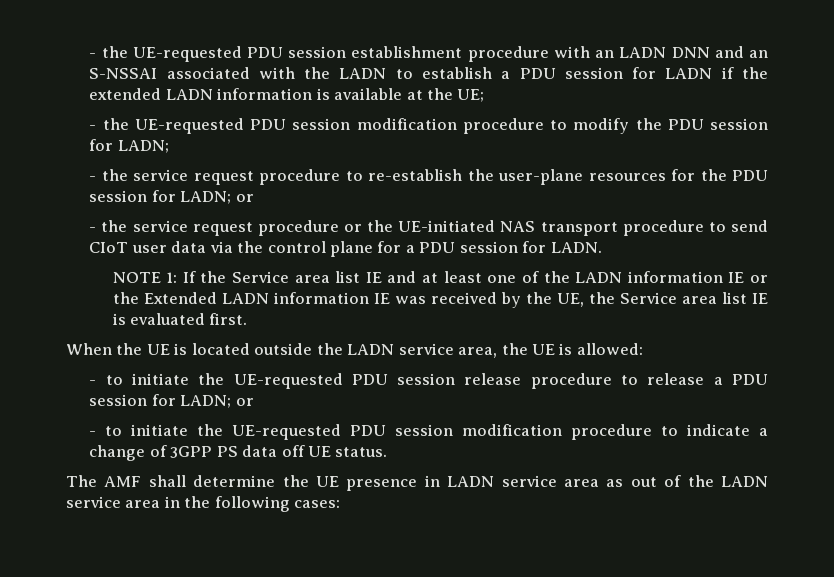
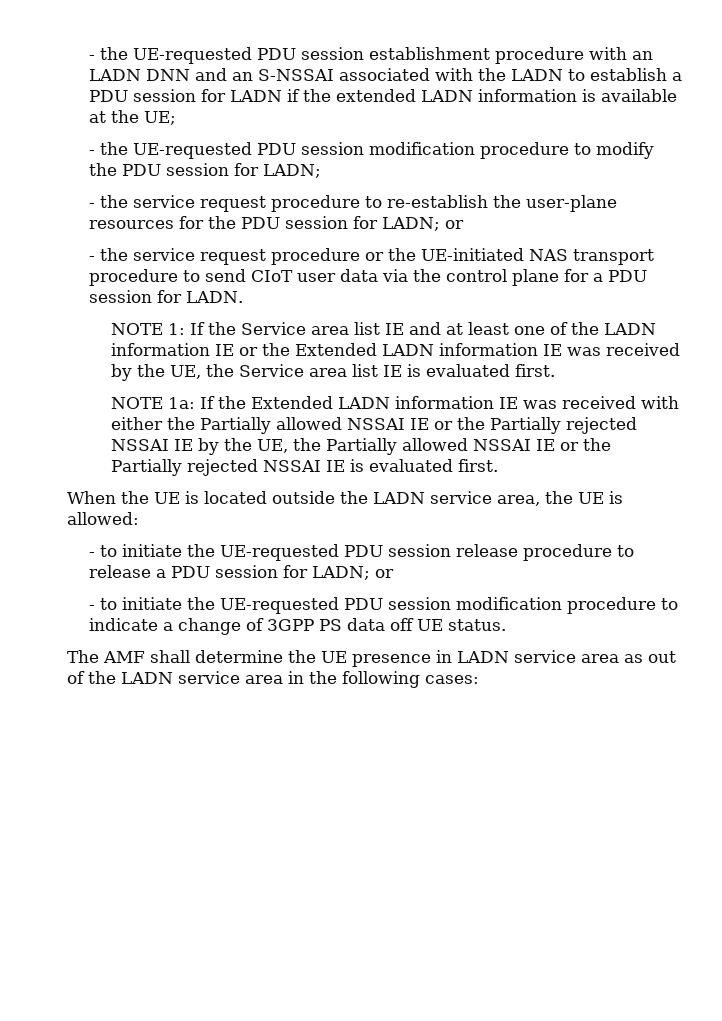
(248, 319) none -> [111,396,680,409] [111,417,638,434] [111,438,612,455] [111,459,499,476] // NOTE 1a: If the Extended LADN information IE was received with either the Partially allowed NSSAI IE or the Partially rejected NSSAI IE by the UE, the Partially allowed NSSAI IE or the Partially rejected NSSAI IE is evaluated first.

